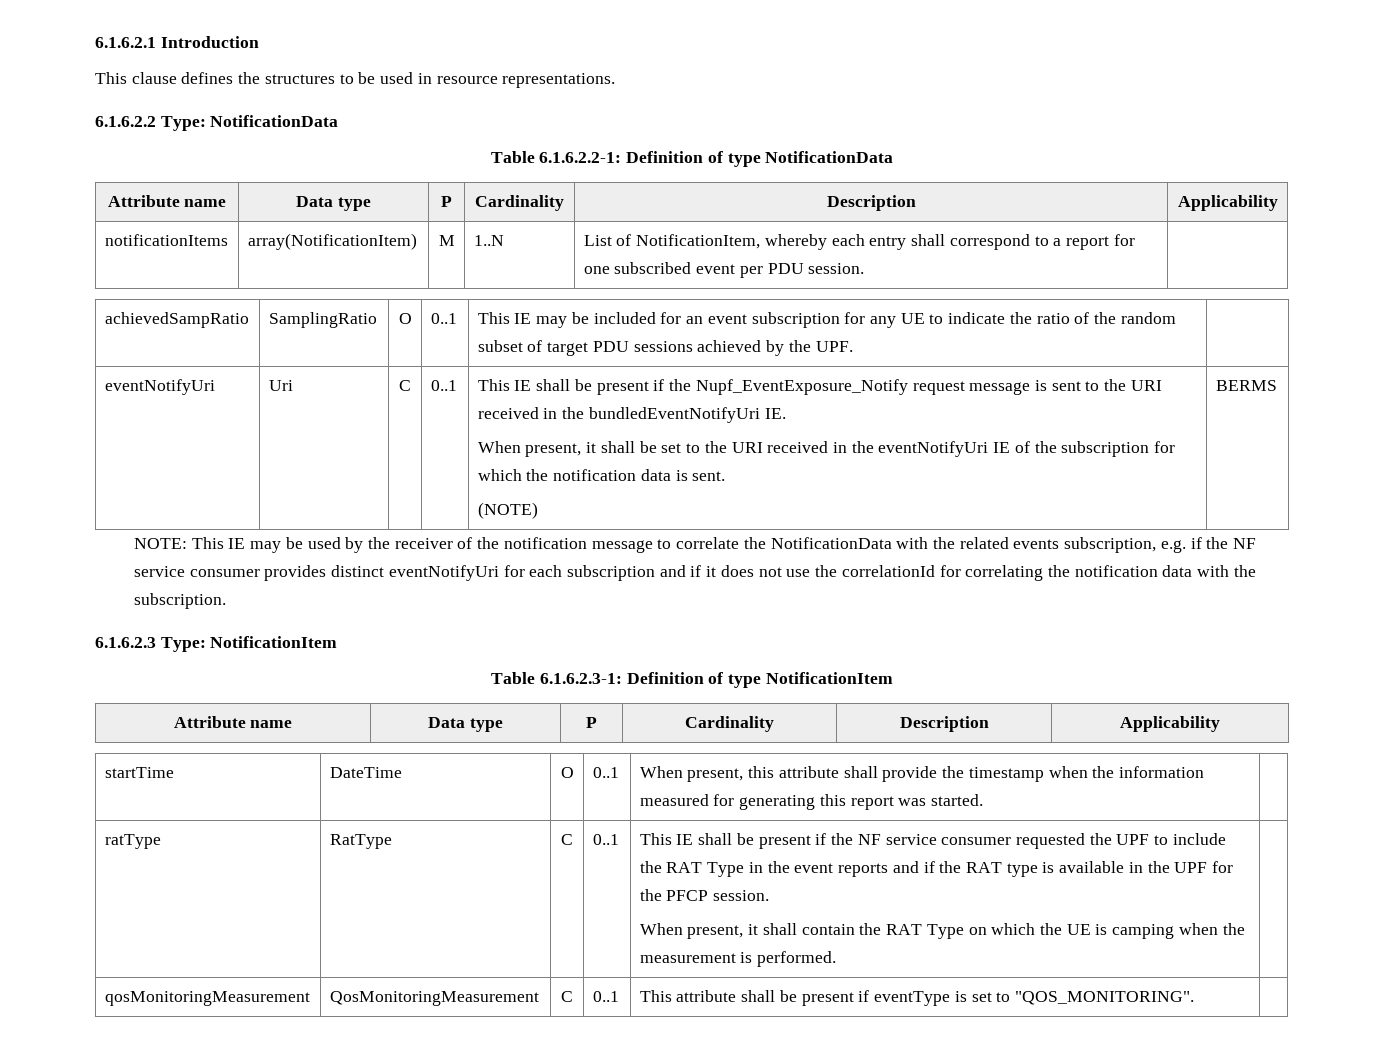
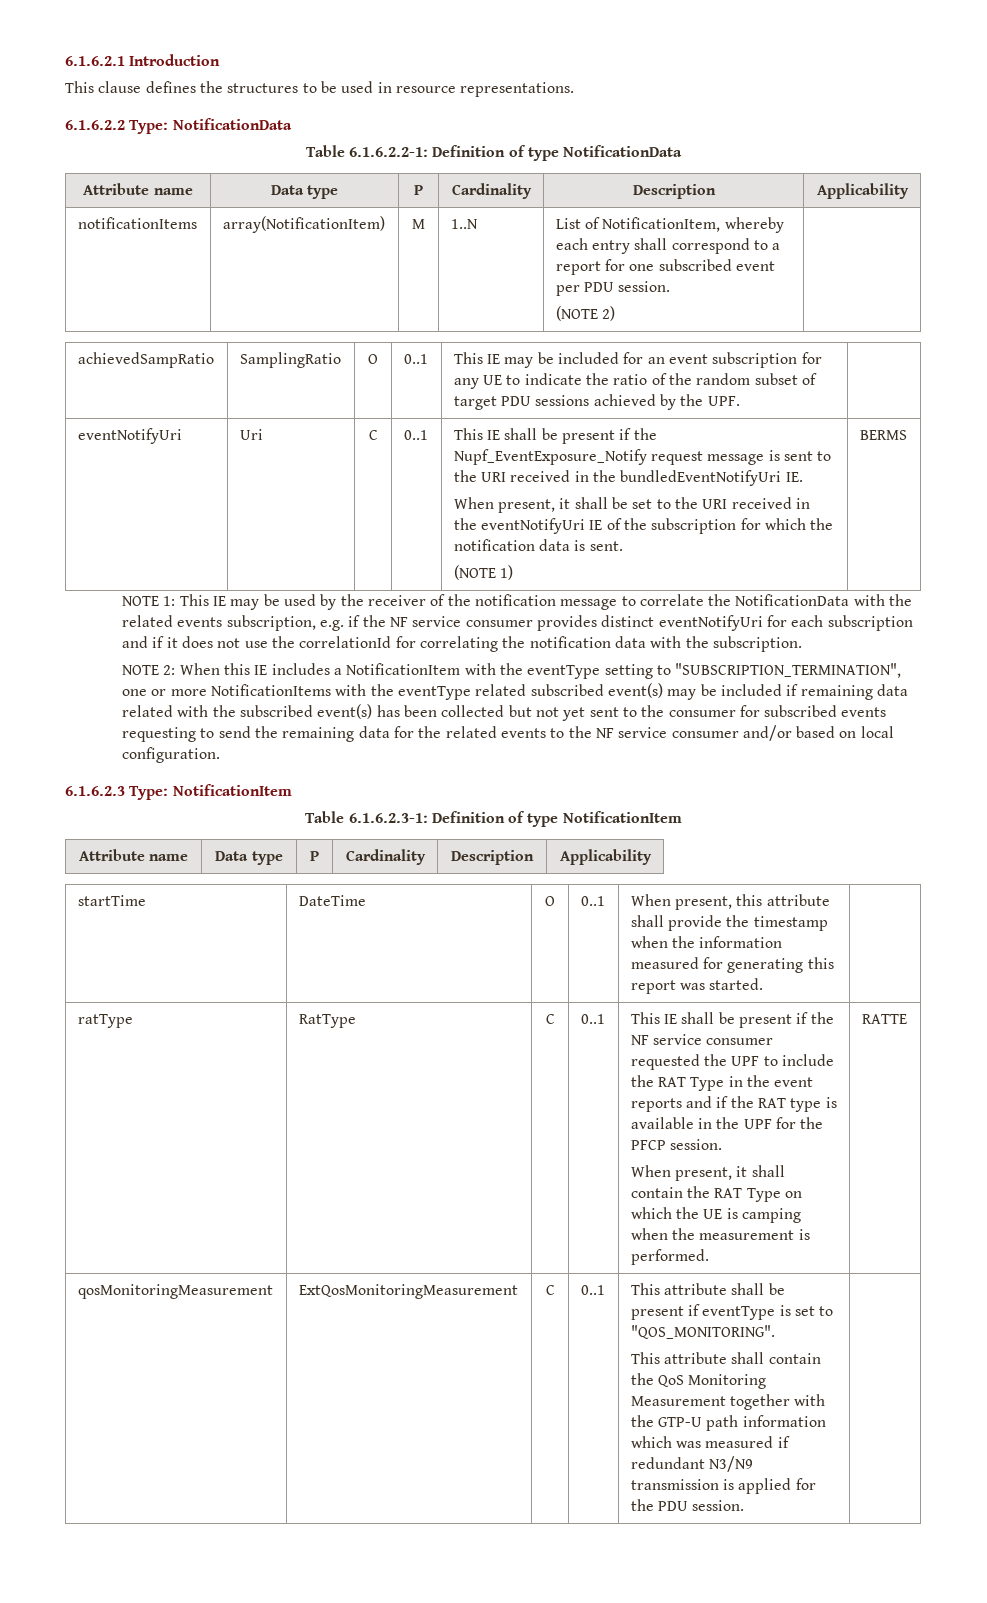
(865, 268) none -> [555,306,616,321] // (NOTE 2)
[477,502,538,519] (NOTE) -> [453,565,514,580] (NOTE 1)
[133,538,187,549] NOTE: -> [122,596,176,606] NOTE 1:
(226, 601) none -> [122,663,902,679] [122,683,908,700] [122,704,887,721] [122,725,894,742] [122,747,221,763] // NOTE 2: When this IE includes a NotificationItem with the eventType setting to "SUBSCRIPTION_TERMINATION", one or more NotificationItems with the eventType related subscribed event(s) may be included if remaining data related with the subscribed event(s) has been collected but not yet sent to the consumer for subscribed events requesting to send the remaining data for the related events to the NF service consumer and/or based on local configuration.
(837, 959) none -> [861,1014,907,1024] RATTE
[329,991,539,1006] QosMonitoringMeasurement -> [298,1284,518,1299] ExtQosMonitoringMeasurement
(1195, 998) none -> [630,1352,821,1364] [630,1373,767,1389] [630,1394,826,1410] [630,1415,826,1431] [630,1436,790,1448] [630,1456,754,1472] [630,1478,816,1494] [630,1499,745,1511] // This attribute shall contain the QoS Monitoring Measurement together with the GTP-U path information which was measured if redundant N3/N9 transmission is applied for the PDU session.

